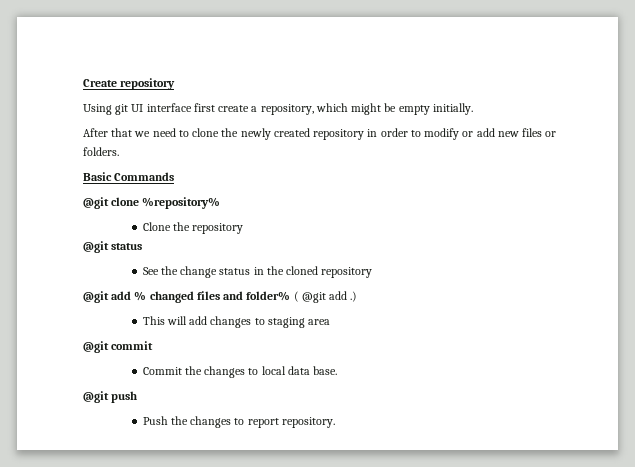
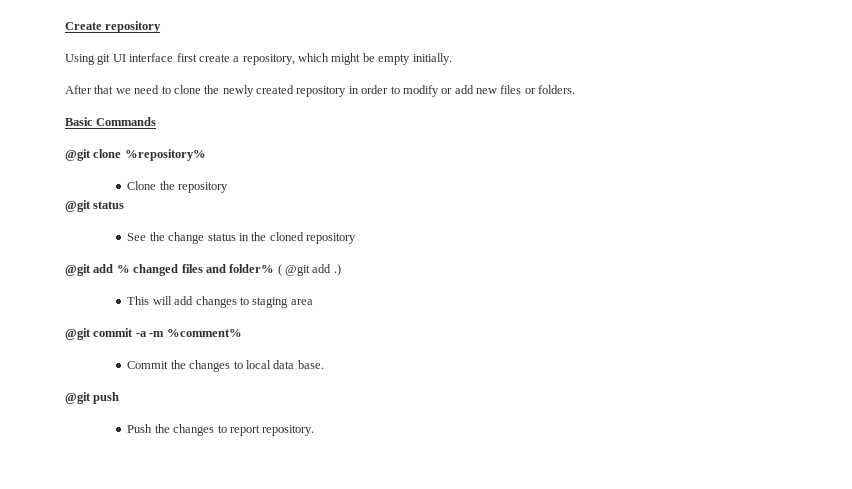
(154, 345) none -> [135,329,242,337] -a -m %comment%

